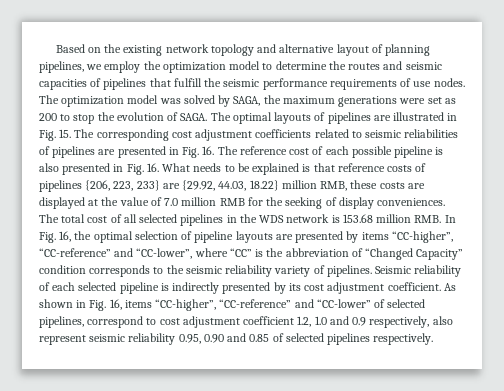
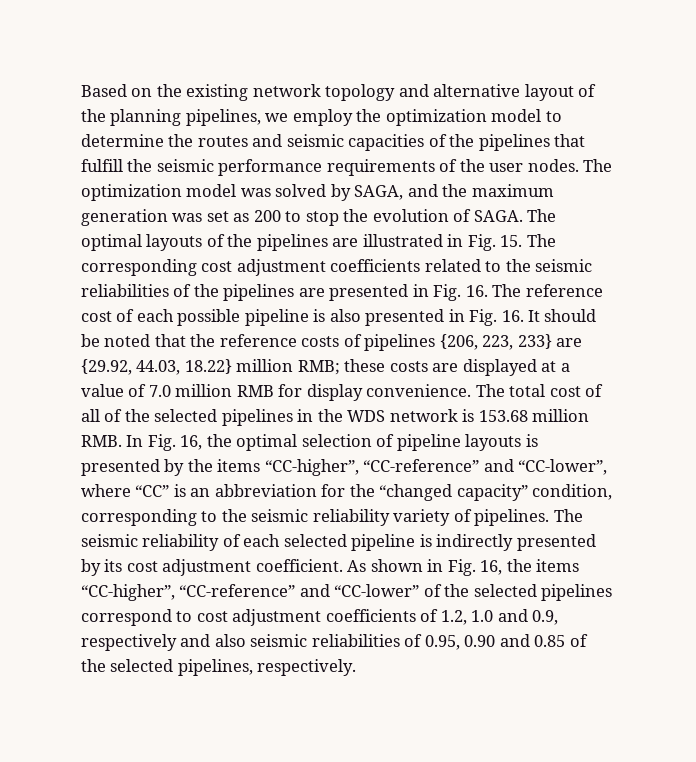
(383, 48) none -> [81,109,106,122] the
(102, 82) none -> [449,134,475,147] the
[413,81,432,87] use -> [459,159,524,172] the user
(261, 101) none -> [407,184,438,197] and
[338,96,426,107] generations were -> [81,209,203,226] generation was
(326, 116) none -> [227,234,253,247] the
[365,129,459,138] [39,146,50,155] seismic reliabilities of -> [505,259,593,272] [81,284,219,297] the seismic reliabilities of the
[162,163,335,175] What needs to be explained is that -> [528,309,597,322] [81,334,216,347] It should be noted that the
[320,181,348,191] RMB, -> [297,360,340,375] RMB;
[101,197,119,206] the -> [560,363,570,372] a
[266,197,446,209] the seeking of display conveniences. -> [306,384,472,401] display convenience.
(137, 218) none -> [104,409,150,422] of the
[275,231,359,243] are presented by -> [525,434,538,447] [81,459,213,476] is presented by the
[266,248,464,260] [39,265,151,277] the abbreviation of “Changed Capacity” condition corresponds -> [190,484,613,501] [81,509,197,526] an abbreviation for the “changed capacity” condition, corresponding
[375,266,412,274] Seismic -> [553,509,583,522] [81,534,138,547] The seismic
(122, 304) none -> [506,559,532,572] the
[387,299,426,308] [39,316,84,328] selected pipelines, -> [444,584,613,601] the selected pipelines
[243,316,295,325] coefficient -> [325,609,439,622] coefficients of
[352,316,453,328] [39,333,176,345] 0.9 respectively, also represent seismic reliability -> [532,610,559,625] [81,634,423,651] 0.9, respectively and also seismic reliabilities of
[285,333,371,345] selected pipelines -> [81,659,253,676] the selected pipelines,

